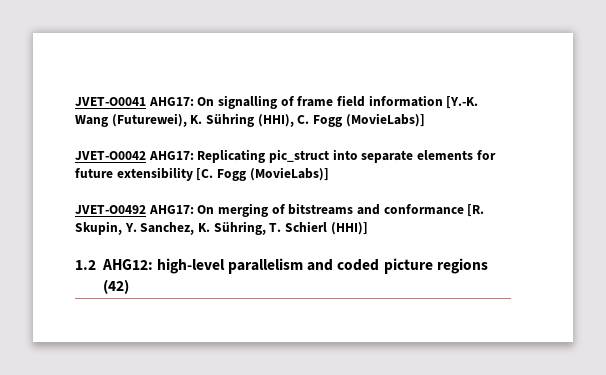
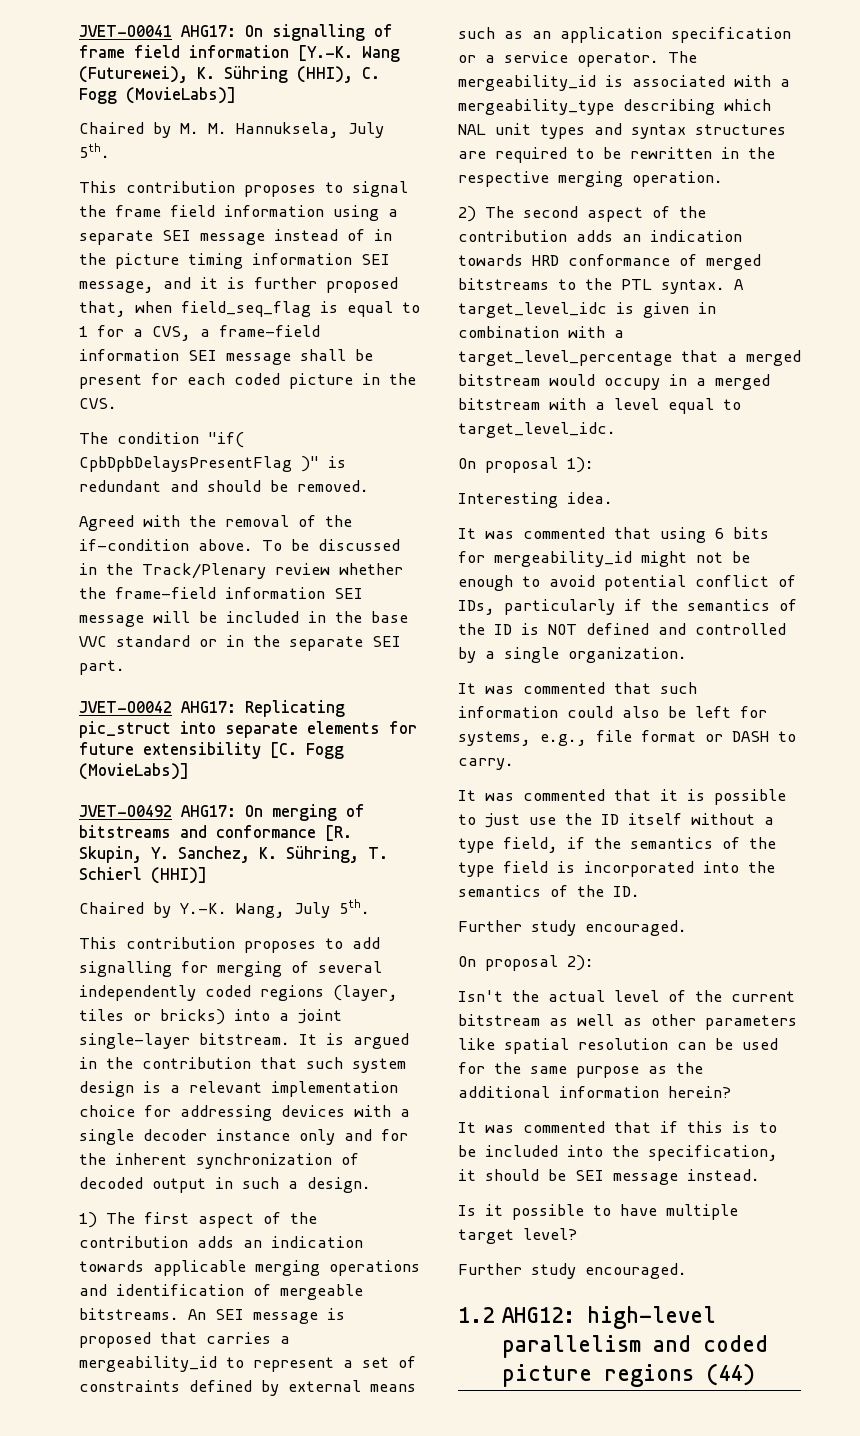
(425, 120) none -> [79,122,384,138] [79,143,110,158] [79,181,408,197] [79,205,398,221] [79,229,392,245] [79,253,390,269] [79,277,398,293] [79,301,420,317] [79,325,320,341] [79,349,373,365] [79,373,416,389] [79,398,117,409] [79,432,244,448] [79,456,346,472] [79,480,369,492] [79,515,352,531] [79,539,400,551] [79,563,403,579] [79,587,363,599] [79,611,408,627] [79,635,401,651] [79,660,125,675] // Chaired by M. M. Hannuksela, July 5th. // This contribution proposes to signal the frame field information using a separate SEI message instead of in the picture timing information SEI message, and it is further proposed that, when field_seq_flag is equal to 1 for a CVS, a frame-field information SEI message shall be present for each coded picture in the CVS. // The condition "if( CpbDpbDelaysPresentFlag )" is redundant and should be removed. // Agreed with the removal of the if-condition above. To be discussed in the Track/Plenary review whether the frame-field information SEI message will be included in the base VVC standard or in the separate SEI part.
(368, 228) none -> [79,899,370,918] [79,937,380,953] [79,961,382,977] [79,985,398,1001] [79,1009,342,1025] [79,1033,409,1049] [79,1057,406,1073] [79,1081,398,1097] [79,1105,410,1121] [79,1129,408,1145] [79,1153,359,1169] [79,1177,371,1193] [79,1212,317,1228] [79,1236,363,1248] [79,1260,420,1276] [79,1284,363,1300] [79,1308,345,1324] [79,1332,290,1348] [79,1356,416,1372] [79,1380,416,1396] [458,27,791,43] [458,51,697,67] [458,75,790,91] [458,99,771,115] [458,123,786,139] [458,147,775,163] [458,171,723,187] [458,206,706,222] [458,230,742,242] [458,254,761,270] [458,278,744,294] [458,302,716,318] [458,326,624,338] [458,350,801,366] [458,374,770,390] [458,398,741,414] [458,422,616,438] [458,457,594,473] [458,492,613,508] [458,527,769,543] [458,551,750,567] [458,575,796,591] [458,599,797,615] [458,623,786,635] [458,647,687,663] [458,682,697,694] [458,706,767,718] [458,730,796,746] [458,758,514,770] [458,789,786,805] [458,813,774,828] [458,837,776,853] [458,861,775,877] [458,885,640,897] [458,920,687,936] [458,955,594,971] [458,990,795,1002] [458,1014,797,1030] [458,1038,778,1054] [458,1062,703,1078] [458,1086,731,1098] [458,1121,777,1133] [458,1145,778,1161] [458,1169,760,1185] [458,1204,738,1220] [458,1228,577,1244] [458,1263,687,1279] // Chaired by Y.-K. Wang, July 5th. // This contribution proposes to add signalling for merging of several independently coded regions (layer, tiles or bricks) into a joint single-layer bitstream. It is argued in the contribution that such system design is a relevant implementation choice for addressing devices with a single decoder instance only and for the inherent synchronization of decoded output in such a design. // 1) The first aspect of the contribution adds an indication towards applicable merging operations and identification of mergeable bitstreams. An SEI message is proposed that carries a mergeability_id to represent a set of constraints defined by external means such as an application specification or a service operator. The mergeability_id is associated with a mergeability_type describing which NAL unit types and syntax structures are required to be rewritten in the respective merging operation. // 2) The second aspect of the contribution adds an indication towards HRD conformance of merged bitstreams to the PTL syntax. A target_level_idc is given in combination with a target_level_percentage that a merged bitstream would occupy in a merged bitstream with a level equal to target_level_idc. // On proposal 1): // Interesting idea. // It was commented that using 6 bits for mergeability_id might not be enough to avoid potential conflict of IDs, particularly if the semantics of the ID is NOT defined and controlled by a single organization. // It was commented that such information could also be left for systems, e.g., file format or DASH to carry. // It was commented that it is possible to just use the ID itself without a type field, if the semantics of the type field is incorporated into the semantics of the ID. // Further study encouraged. // On proposal 2): // Isn't the actual level of the current bitstream as well as other parameters like spatial resolution can be used for the same purpose as the additional information herein? // It was commented that if this is to be included into the specification, it should be SEI message instead. // Is it possible to have multiple target level? // Further study encouraged.
[102,279,129,294] (42) -> [706,1363,756,1386] (44)

